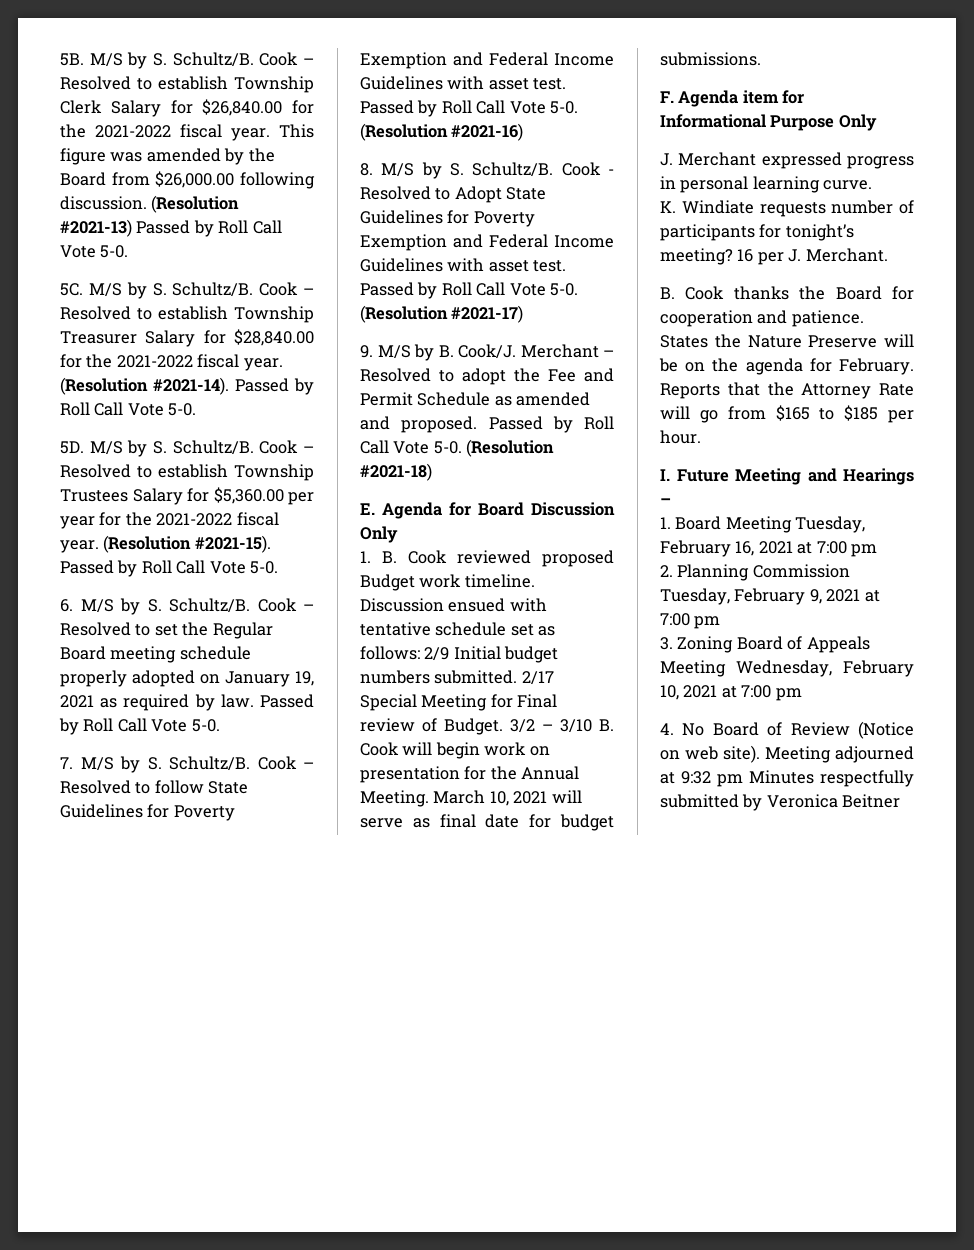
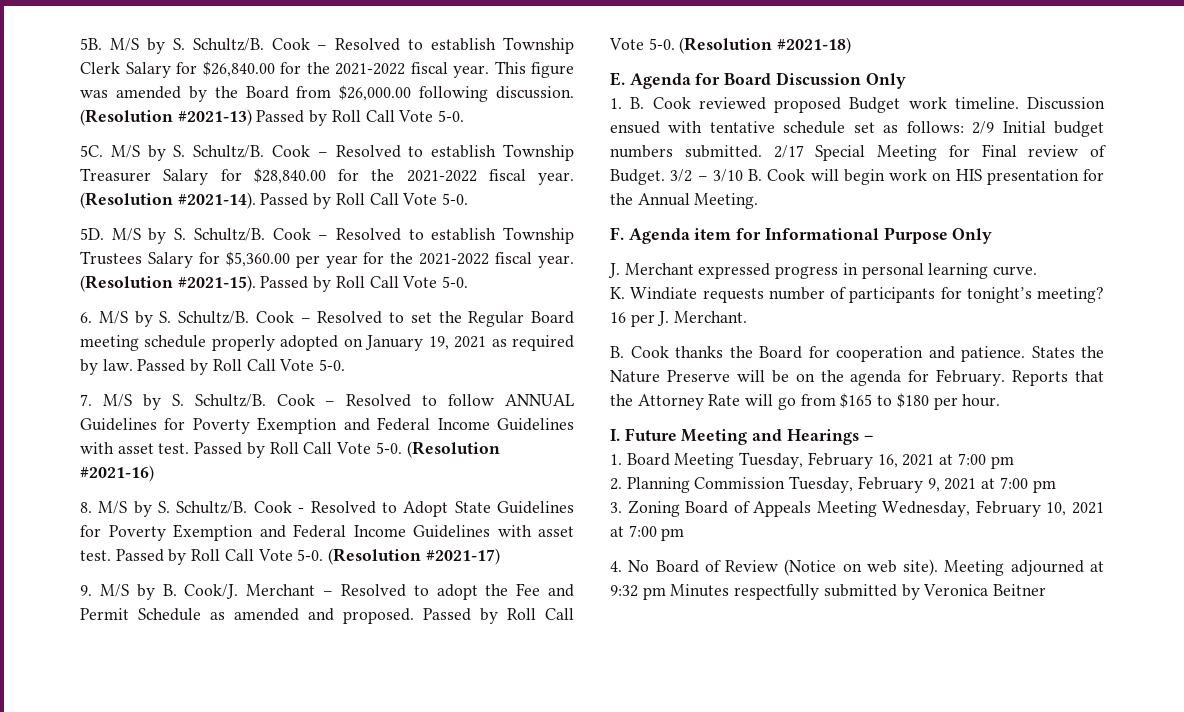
[208,781,249,794] State -> [504,394,574,406] ANNUAL
(550, 751) none -> [955,169,982,181] HIS
[433,790,582,806] [360,814,614,831] [660,52,761,66] March 10, 2021 will serve as final date for budget submissions. -> (759, 201) none
[844,405,879,421] $185 -> [896,393,929,408] $180

